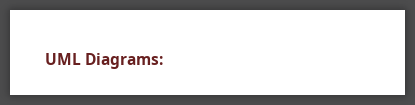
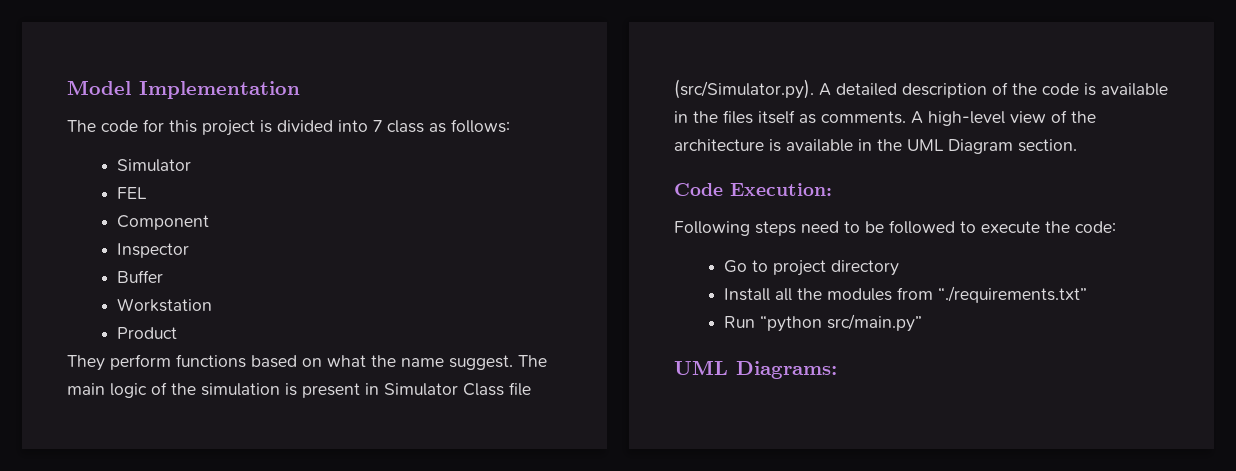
(45, 59) none -> [67,80,300,99] [67,119,510,136] [117,159,192,172] [117,187,148,199] [117,215,210,230] [117,243,190,258] [117,270,164,283] [117,298,213,312] [117,327,178,339] [67,354,547,371] [67,382,531,398] [674,79,1168,99] [674,110,1096,126] [674,139,1077,154] [674,183,832,196] [674,220,1116,236] [724,260,900,276] [724,286,1088,303] [724,314,923,332] Model Implementation // The code for this project is divided into 7 class as follows: // Simulator // FEL // Component // Inspector // Buffer // Workstation // Product // They perform functions based on what the name suggest. The main logic of the simulation is present in Simulator Class file (src/Simulator.py). A detailed description of the code is available in the files itself as comments. A high-level view of the architecture is available in the UML Diagram section. // Code Execution: // Following steps need to be followed to execute the code: // Go to project directory // Install all the modules from “./requirements.txt” // Run “python src/main.py” //

